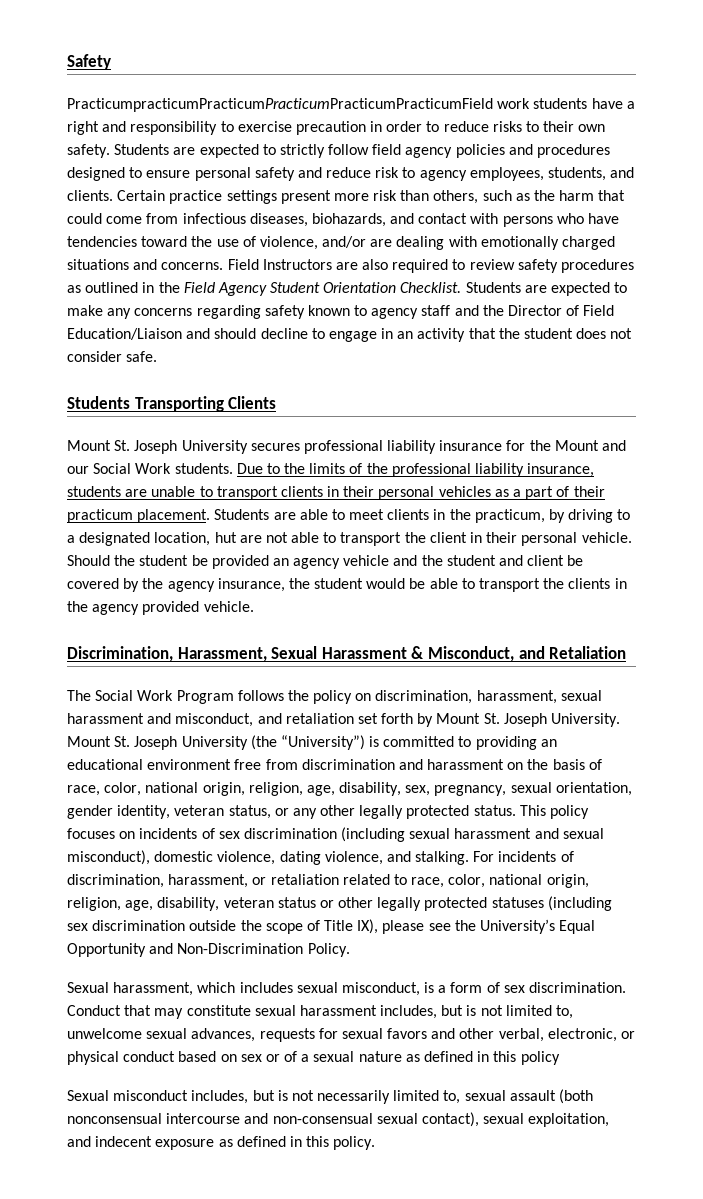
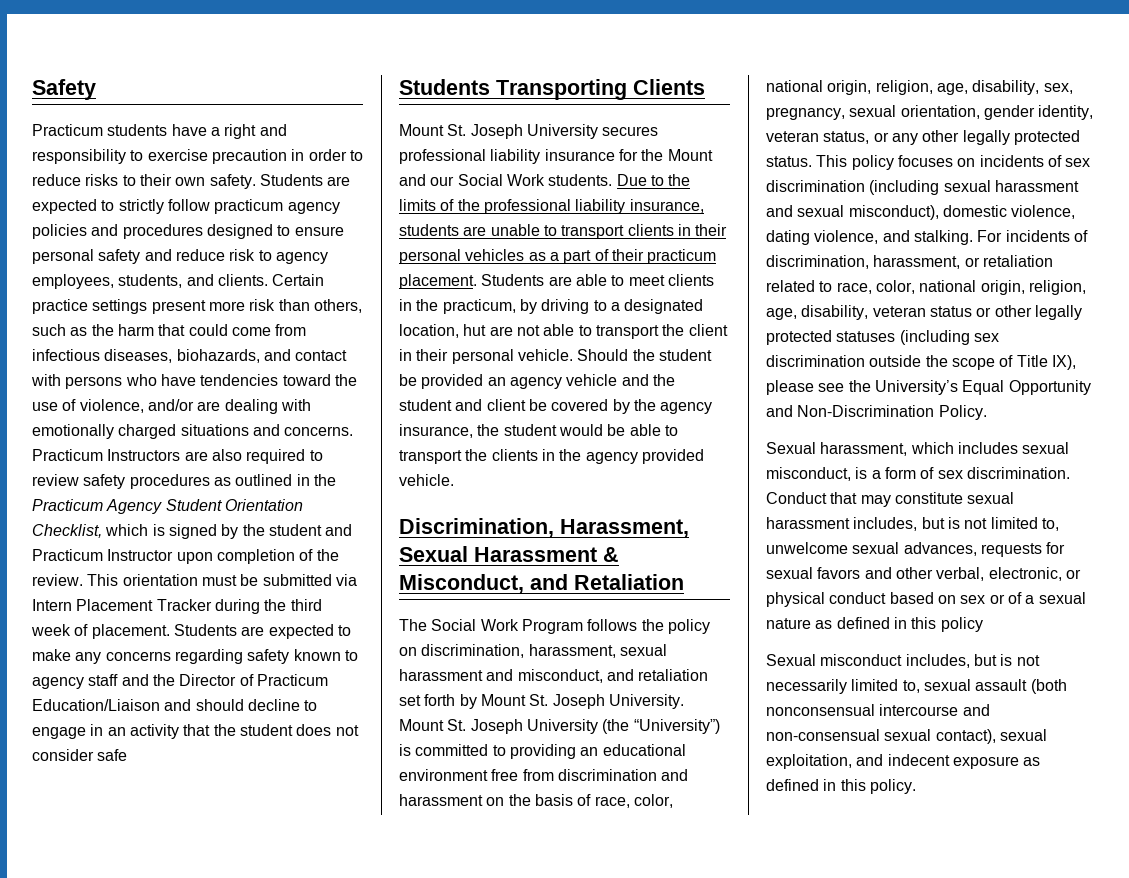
[67,98,531,112] PracticumpracticumPracticumPracticumPracticumPracticumField work -> [32,124,103,136] Practicum
[372,144,402,155] field -> [214,199,284,214] practicum
[227,259,259,270] Field -> [32,449,103,461] Practicum
[183,282,215,293] Field -> [32,499,103,511] Practicum
[400,282,462,293] Checklist. -> [32,524,353,539] [32,549,339,564] [32,574,357,586] [32,599,322,614] [31,624,170,639] Checklist, which is signed by the student and Practicum Instructor upon completion of the review. This orientation must be submitted via Intern Placement Tracker during the third week of placement.
[583,305,615,316] Field -> [256,674,328,686] Practicum
[126,351,158,362] safe. -> [97,749,128,761] safe

